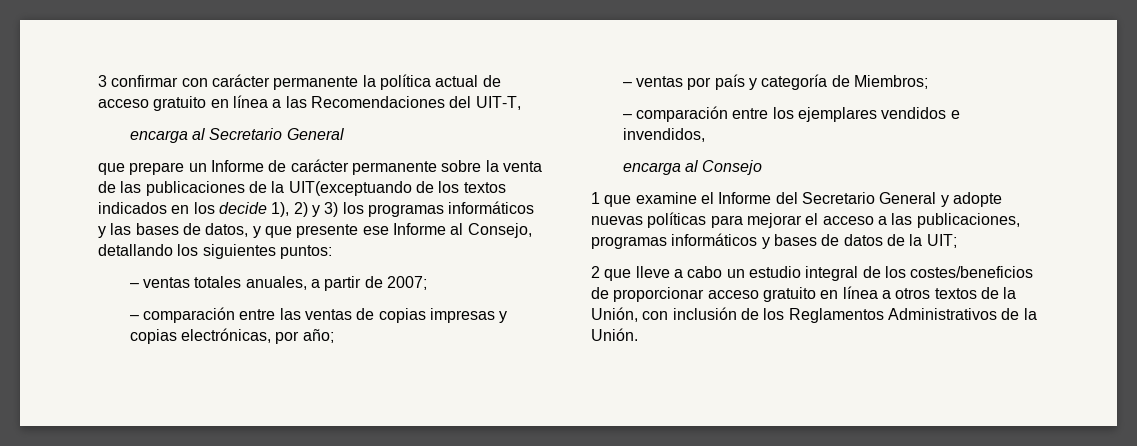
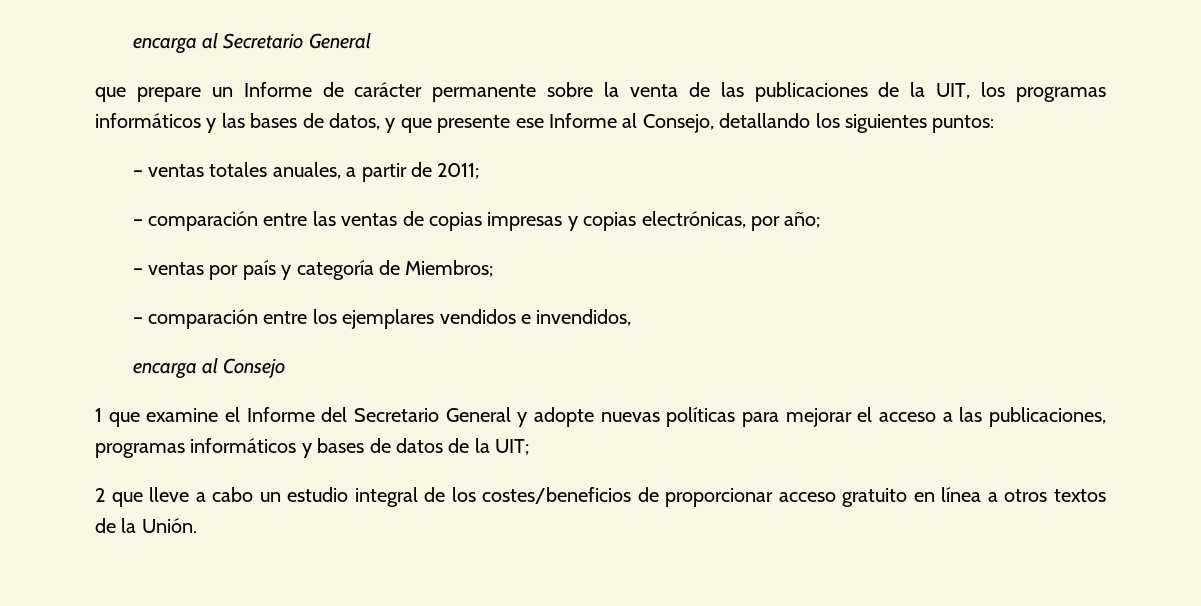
[98,74,501,90] [98,95,521,111] 3 confirmar con carácter permanente la política actual de acceso gratuito en línea a las Recomendaciones del UIT-T, // -> (132, 45) none
[288,181,506,196] [98,202,339,217] UIT(exceptuando de los textos indicados en los decide 1), 2) y 3) -> [936,83,971,99] UIT,
[386,276,427,290] 2007; -> [437,163,480,179] 2011;
[591,307,1037,323] Unión, con inclusión de los Reglamentos Administrativos de la -> (137, 525) none

